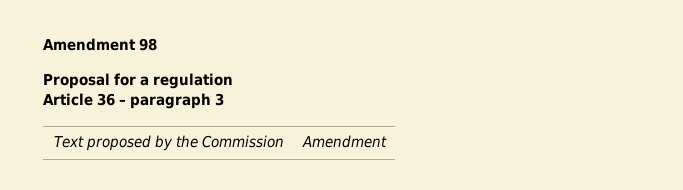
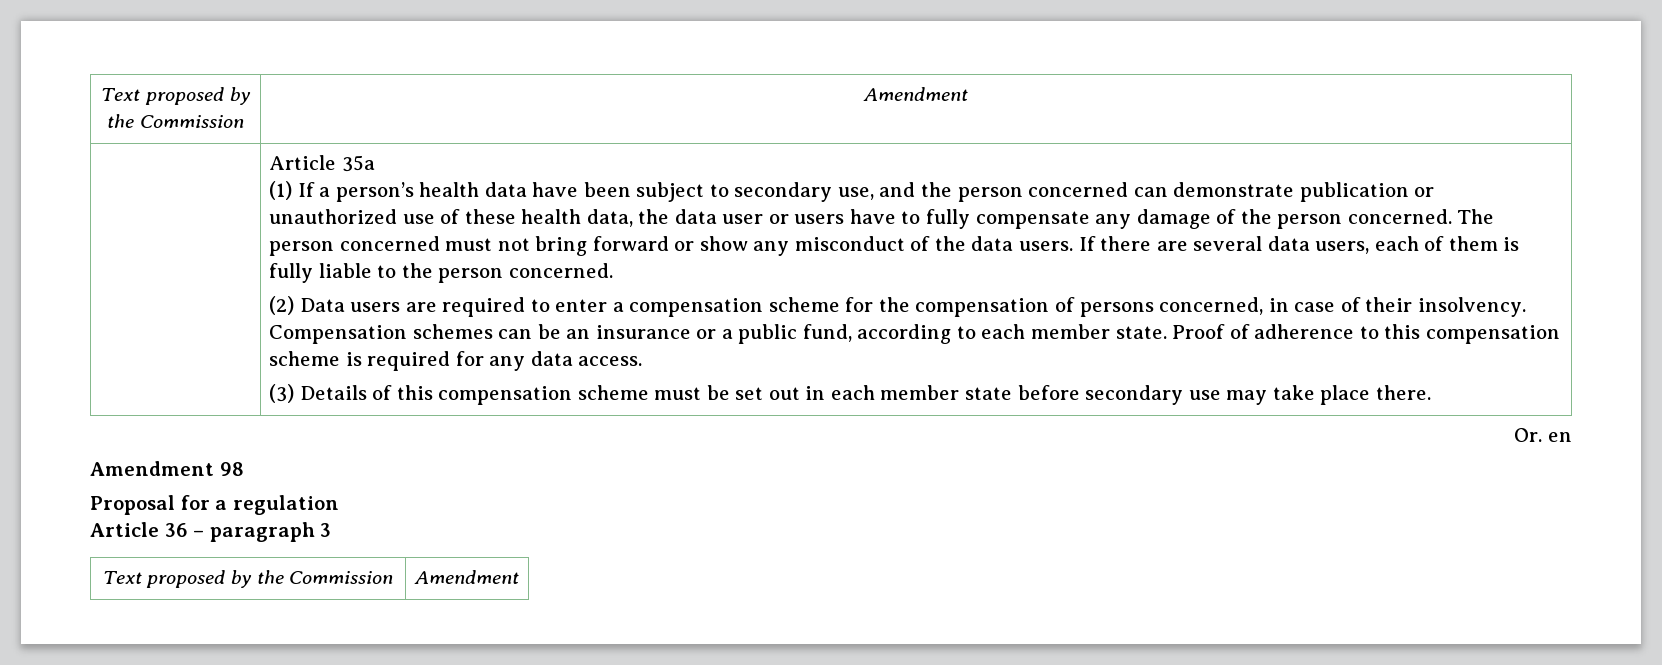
(43, 44) none -> [101,87,251,105] [107,114,244,128] [863,87,968,101] [269,155,375,172] [269,181,1435,202] [269,209,1495,229] [269,236,1520,256] [269,263,613,283] [269,296,1526,317] [269,324,1560,344] [269,351,643,371] [269,384,1431,405] [1514,428,1572,442] Text proposed by the Commission | Amendment // | Article 35a // (1) If a person’s health data have been subject to secondary use, and the person concerned can demonstrate publication or unauthorized use of these health data, the data user or users have to fully compensate any damage of the person concerned. The person concerned must not bring forward or show any misconduct of the data users. If there are several data users, each of them is fully liable to the person concerned. // (2) Data users are required to enter a compensation scheme for the compensation of persons concerned, in case of their insolvency. Compensation schemes can be an insurance or a public fund, according to each member state. Proof of adherence to this compensation scheme is required for any data access. // (3) Details of this compensation scheme must be set out in each member state before secondary use may take place there. // Or. en //

